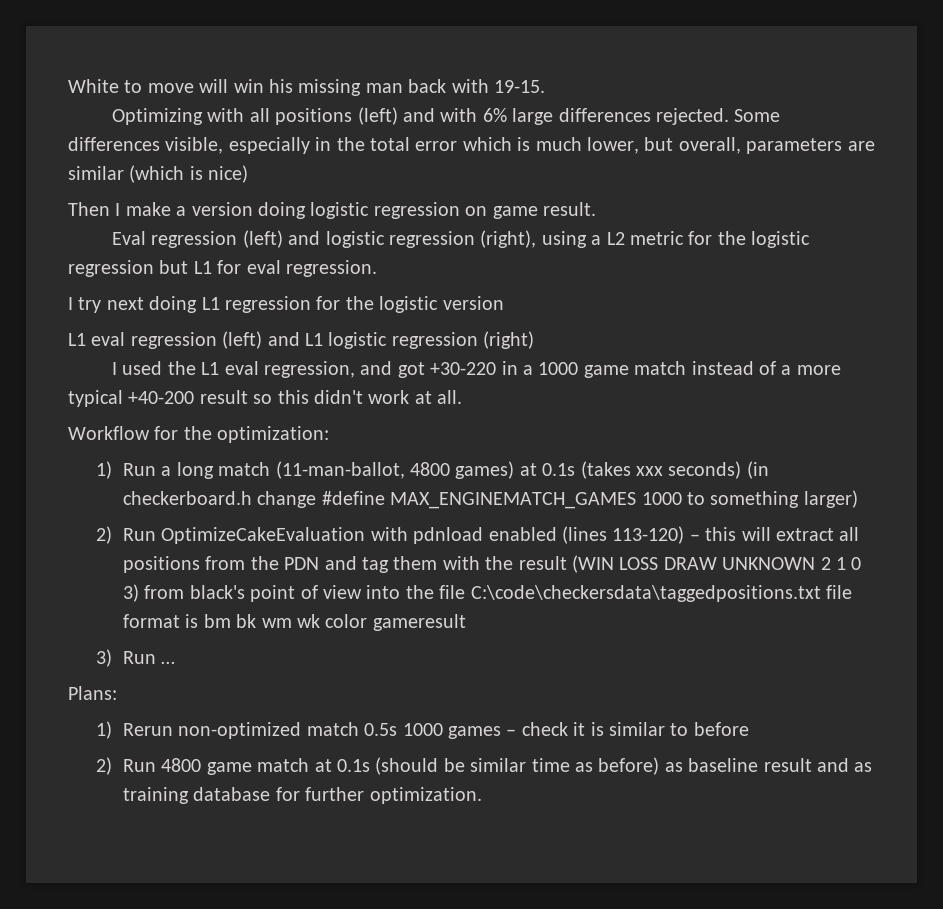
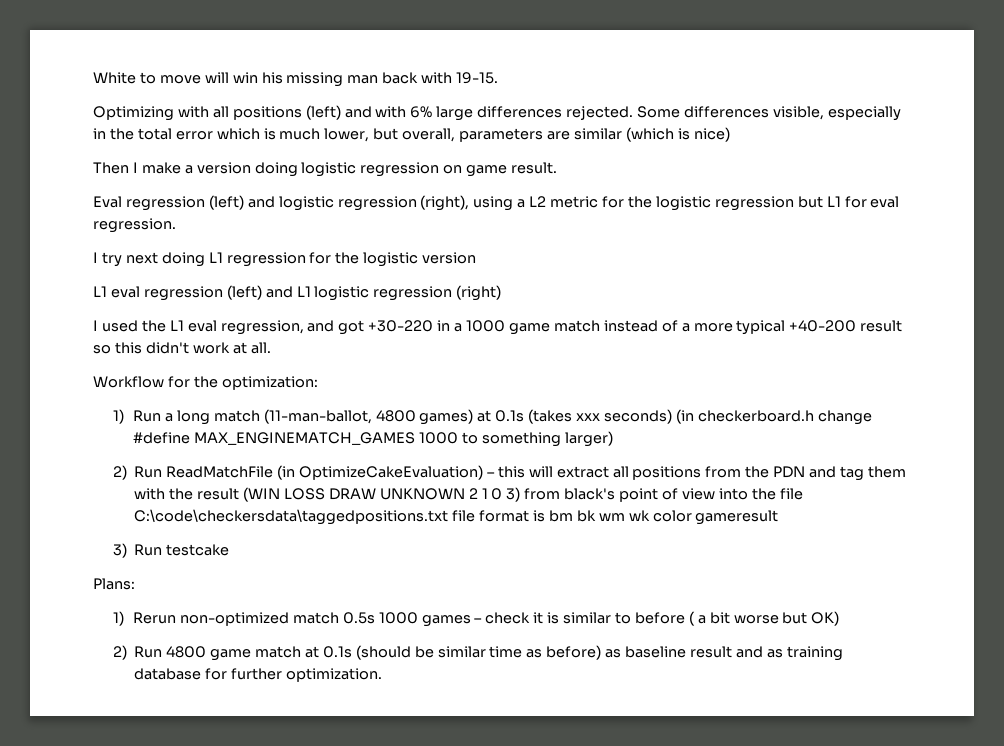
[161,526,685,544] OptimizeCakeEvaluation with pdnload enabled (lines 113-120) -> [166,465,483,480] ReadMatchFile (in OptimizeCakeEvaluation)
[161,661,176,664] … -> [166,544,230,556] testcake
(749, 729) none -> [688,611,840,626] ( a bit worse but OK)

